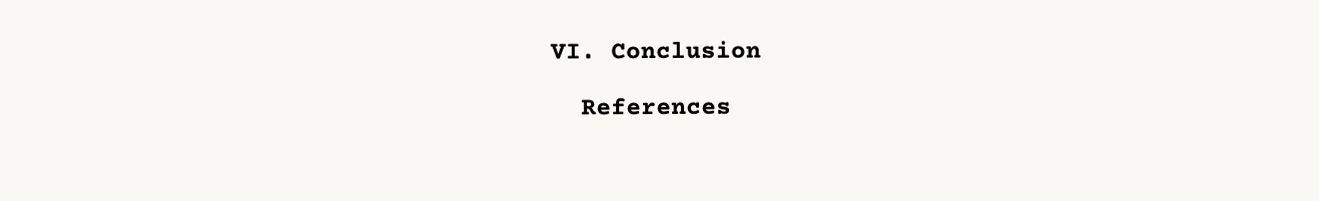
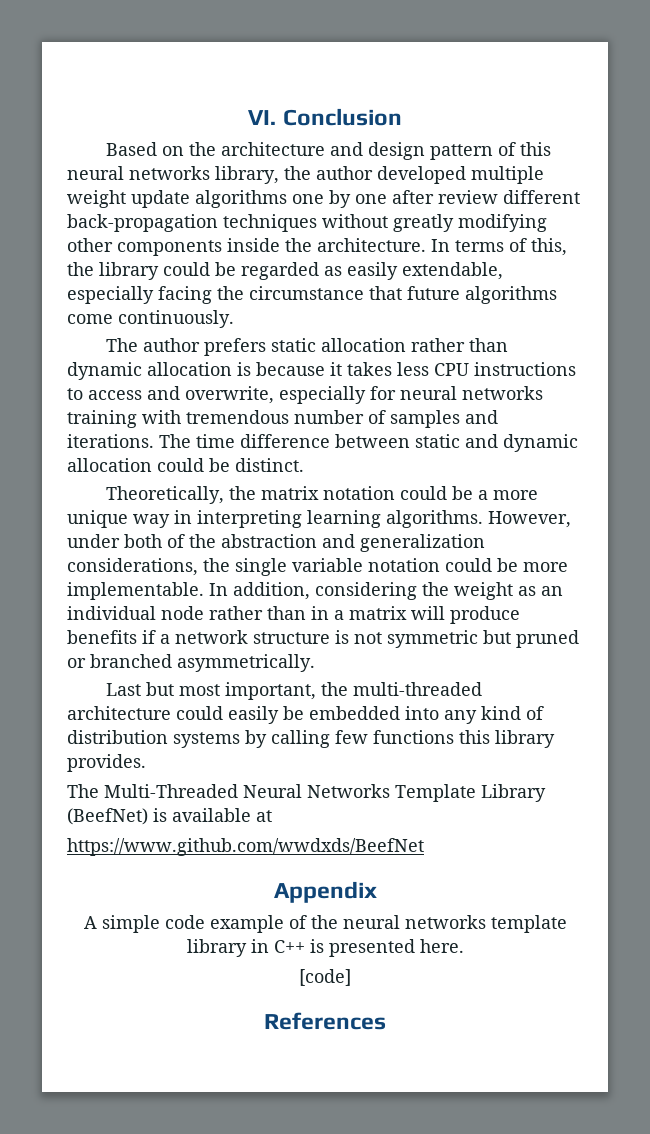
(761, 50) none -> [105,142,551,160] [67,166,544,184] [67,190,580,208] [67,214,547,232] [67,238,567,256] [67,262,503,280] [67,286,557,304] [67,310,234,328] [105,338,508,356] [67,362,576,380] [67,386,543,404] [67,410,498,428] [67,434,578,452] [67,458,304,472] [105,486,538,504] [67,510,571,528] [67,534,485,552] [67,558,568,576] [67,582,563,600] [67,606,520,624] [67,630,579,648] [67,654,315,672] [105,682,482,700] [67,706,544,724] [67,730,555,748] [67,754,146,772] [67,784,546,802] [67,808,272,825] [67,838,424,856] [273,881,377,903] [83,915,567,933] [186,939,464,957] [299,969,351,986] // Based on the architecture and design pattern of this neural networks library, the author developed multiple weight update algorithms one by one after review different back-propagation techniques without greatly modifying other components inside the architecture. In terms of this, the library could be regarded as easily extendable, especially facing the circumstance that future algorithms come continuously. // The author prefers static allocation rather than dynamic allocation is because it takes less CPU instructions to access and overwrite, especially for neural networks training with tremendous number of samples and iterations. The time difference between static and dynamic allocation could be distinct. // Theoretically, the matrix notation could be a more unique way in interpreting learning algorithms. However, under both of the abstraction and generalization considerations, the single variable notation could be more implementable. In addition, considering the weight as an individual node rather than in a matrix will produce benefits if a network structure is not symmetric but pruned or branched asymmetrically. // Last but most important, the multi-threaded architecture could easily be embedded into any kind of distribution systems by calling few functions this library provides. // The Multi-Threaded Neural Networks Template Library (BeefNet) is available at // https://www.github.com/wwdxds/BeefNet // Appendix // A simple code example of the neural networks template library in C++ is presented here. // [code]

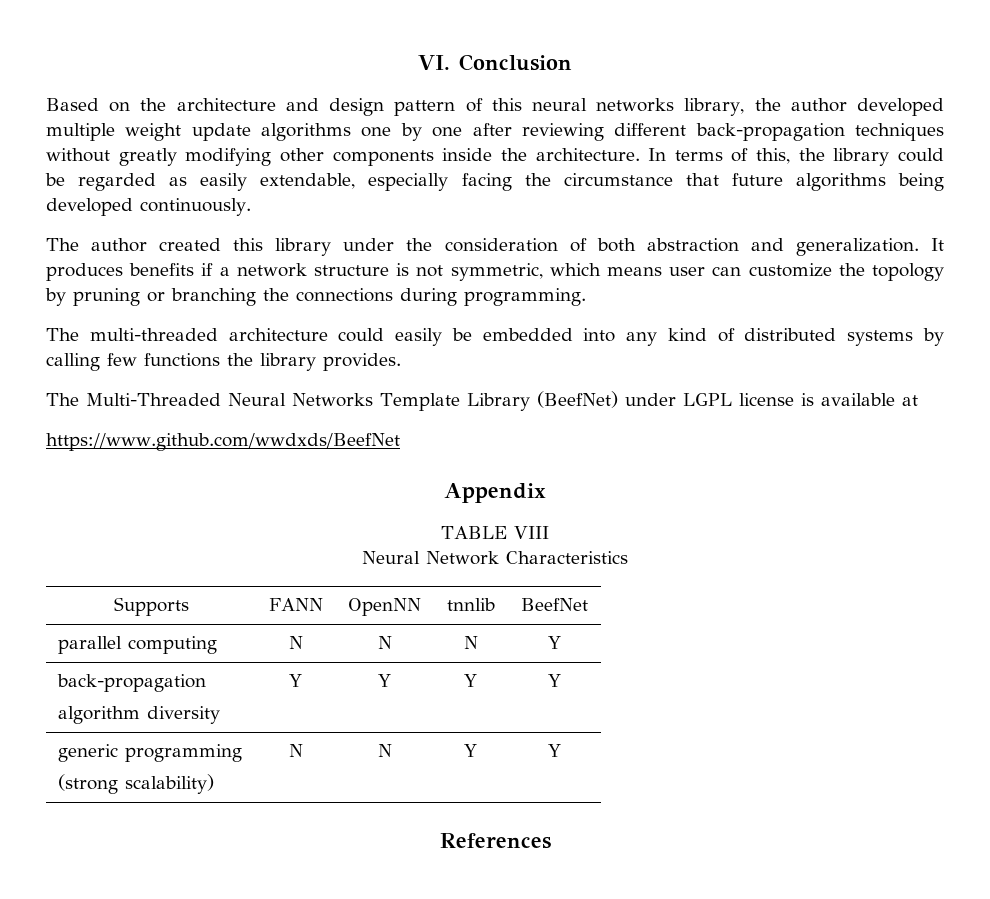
[438,190,498,204] review -> [521,123,604,141] reviewing
[67,314,113,324] come -> [898,173,945,191] [46,198,133,216] being developed
[203,338,508,356] [67,362,576,380] [67,386,543,404] [67,410,498,428] [67,434,578,452] [67,458,304,472] [105,486,538,504] [67,510,571,528] [67,534,485,552] [67,558,568,576] [67,582,563,600] [67,606,520,624] prefers static allocation rather than dynamic allocation is because it takes less CPU instructions to access and overwrite, especially for neural networks training with tremendous number of samples and iterations. The time difference between static and dynamic allocation could be distinct. // Theoretically, the matrix notation could be a more unique way in interpreting learning algorithms. However, under both of the abstraction and generalization considerations, the single variable notation could be more implementable. In addition, considering the weight as an individual node rather than in a matrix will produce -> [159,238,945,256] [46,263,123,281] created this library under the consideration of both abstraction and generalization. It produces
[387,630,579,648] [67,654,315,672] [105,682,348,700] symmetric but pruned or branched asymmetrically. // Last but most important, the -> [450,263,945,281] [45,288,586,306] [46,328,79,341] symmetric, which means user can customize the topology by pruning or branching the connections during programming. // The
[67,730,168,744] distribution -> [744,328,837,341] distributed
[459,730,490,744] this -> [227,353,253,366] the
(148, 816) none -> [624,393,794,406] under LGPL license
[83,915,567,933] [186,939,464,957] [299,969,351,986] A simple code example of the neural networks template library in C++ is presented here. // [code] -> [441,526,549,539] [362,551,628,565] [113,597,189,616] [268,598,323,611] [348,598,421,616] [446,598,495,611] [520,598,588,611] [58,636,218,654] [288,636,303,649] [377,636,392,649] [463,636,478,649] [547,636,561,649] [57,674,207,692] [58,706,221,724] [289,674,302,687] [378,674,391,687] [464,674,477,687] [547,674,561,687] [58,744,243,762] [58,774,215,794] [288,744,303,757] [377,744,392,757] [464,744,477,757] [547,744,561,757] TABLE VIII // Neural Network Characteristics // Supports | FANN | OpenNN | tnnlib | BeefNet // parallel computing | N | N | N | Y // back-propagation // algorithm diversity | Y | Y | Y | Y // generic programming // (strong scalability) | N | N | Y | Y

